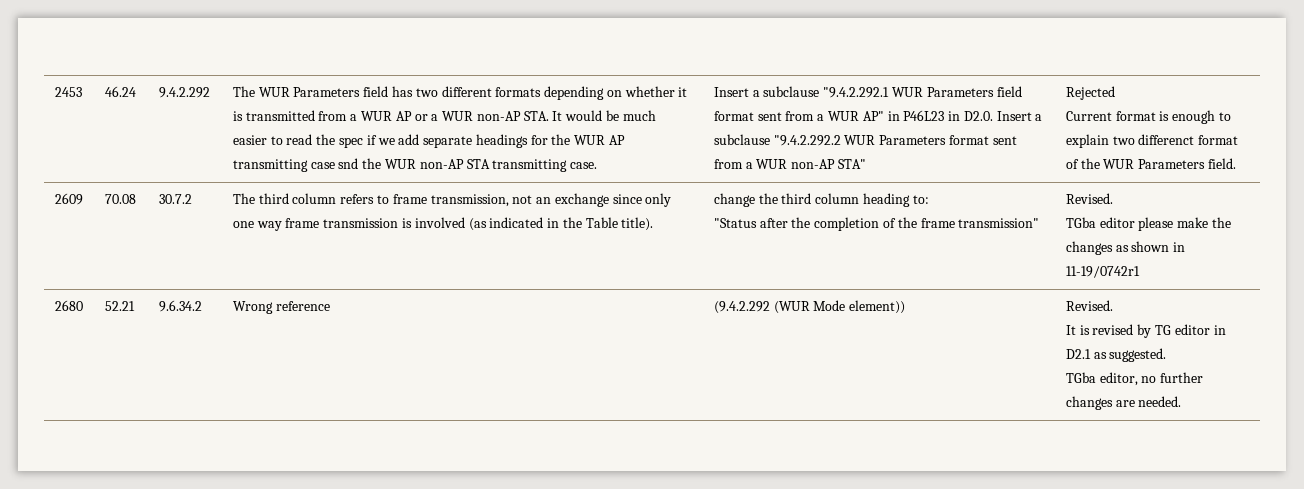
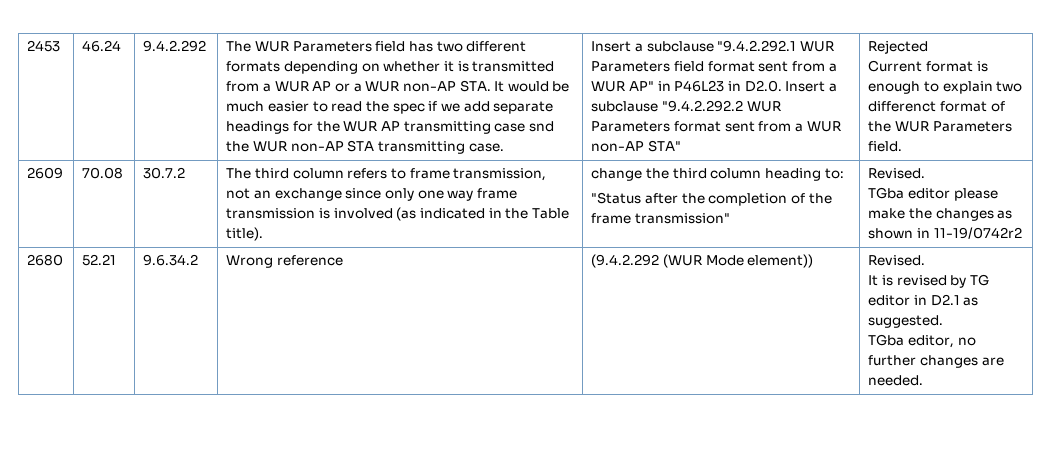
[1065,266,1140,278] 11-19/0742r1 -> [933,227,1022,239] 11-19/0742r2

